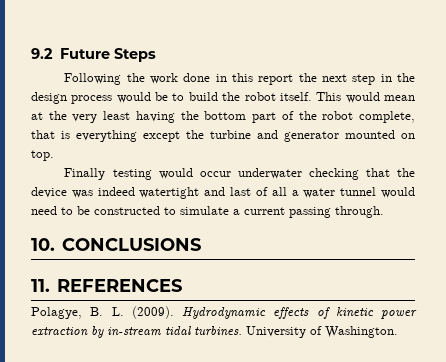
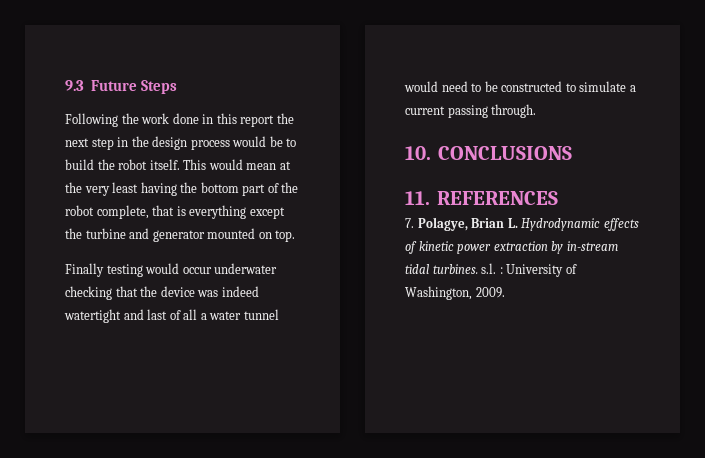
[31,48,53,59] 9.2 -> [65,80,84,91] 9.3
[31,306,174,319] Polagye, B. L. (2009). -> [405,217,518,231] 7. Polagye, Brian L.
[246,326,398,338] University of Washington. -> [481,263,577,277] [405,286,505,300] s.l. : University of Washington, 2009.

